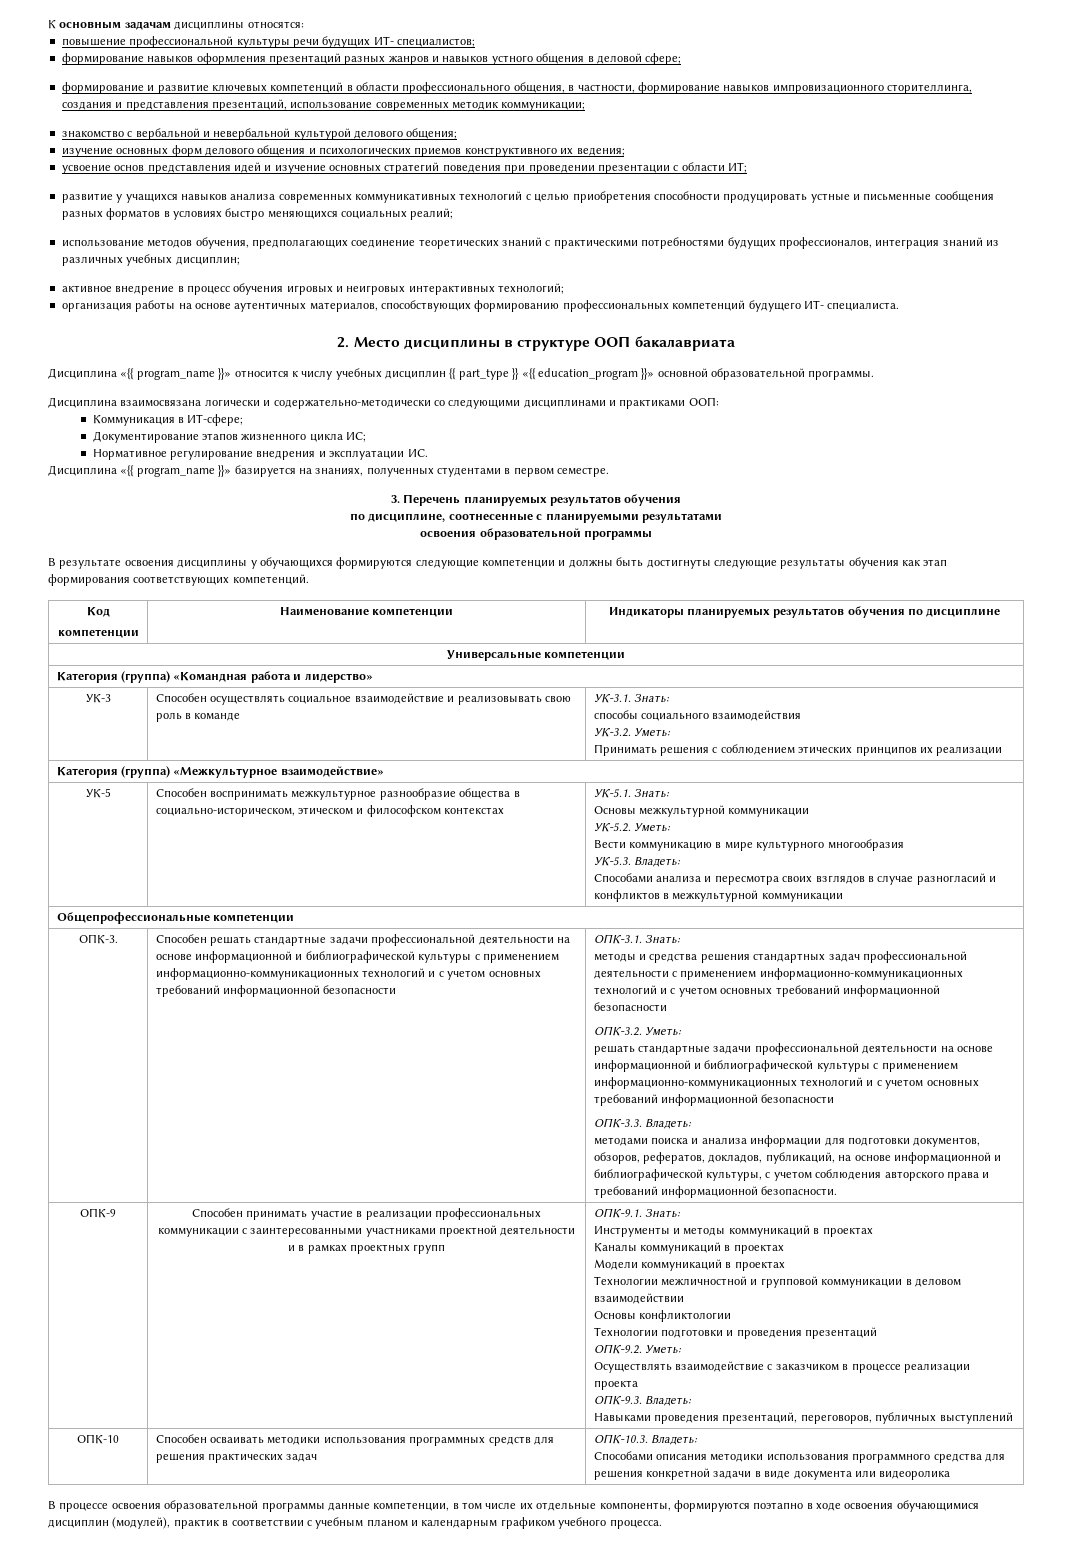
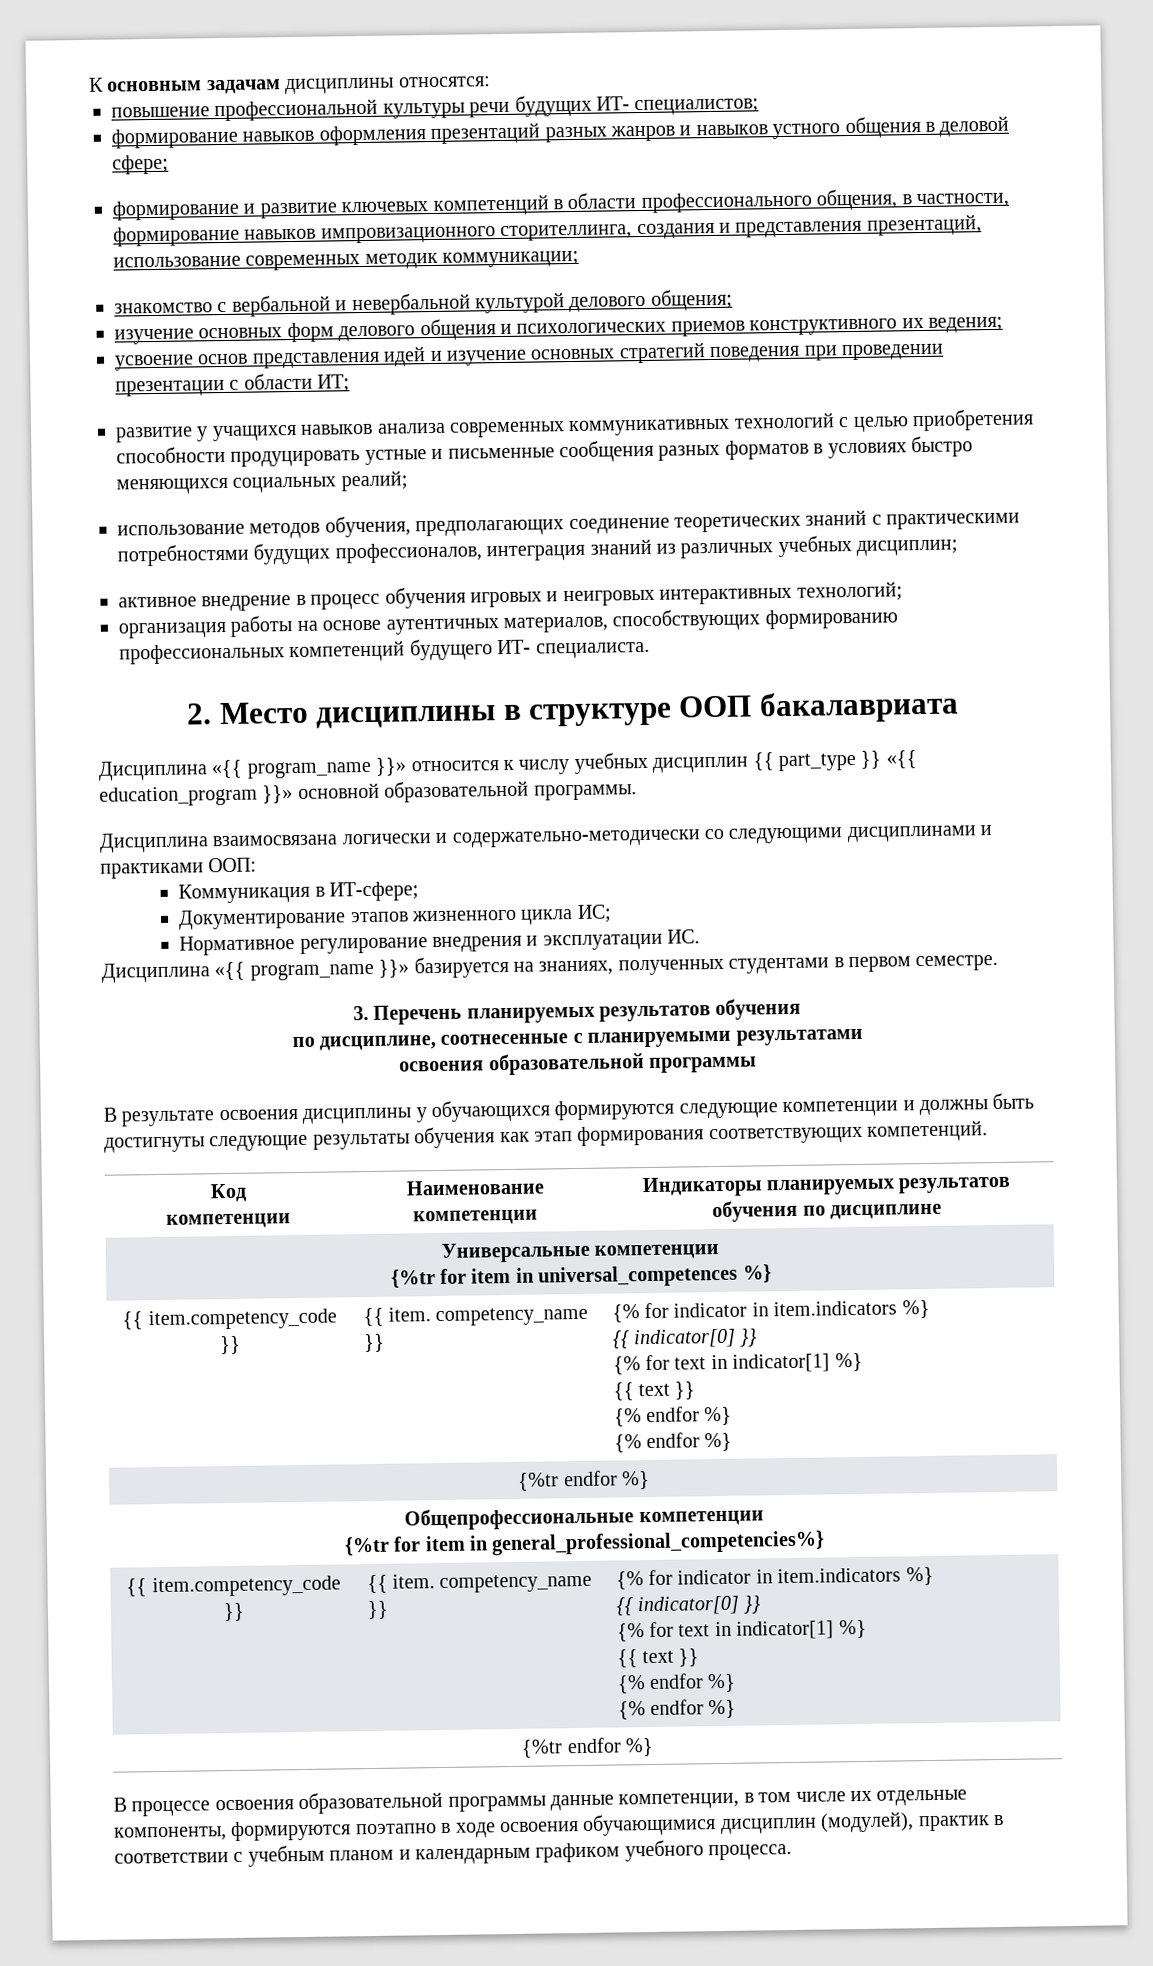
[56,671,373,683] [85,694,111,703] [155,693,571,705] [155,712,241,722] [593,694,671,703] [593,710,802,721] [593,728,672,737] [593,744,1003,756] [56,766,384,778] [85,788,111,798] [155,788,520,800] [155,805,505,817] [593,789,671,798] [593,805,810,817] [593,823,672,832] [593,839,904,851] [593,857,682,867] [593,873,997,885] [593,890,843,902] [56,912,295,924] [78,934,118,944] [155,934,570,946] [155,951,559,963] [155,968,541,980] [155,985,397,997] [593,934,682,944] [593,951,967,963] [593,968,963,980] [593,985,940,997] [593,1002,667,1011] [593,1026,683,1036] [593,1043,993,1055] [593,1060,958,1072] [593,1077,979,1089] [593,1094,835,1106] [593,1118,693,1129] [593,1135,981,1147] [593,1152,1002,1164] [593,1169,990,1181] [593,1186,838,1198] [80,1208,116,1218] [192,1208,541,1220] [157,1225,576,1237] [287,1244,446,1254] [593,1208,682,1218] [593,1225,873,1237] [593,1242,784,1254] [593,1259,785,1271] [593,1276,961,1288] [593,1293,684,1304] [593,1310,732,1322] [593,1327,878,1339] [593,1344,683,1354] [593,1361,970,1373] [593,1380,638,1390] [593,1395,693,1406] [593,1412,1013,1424] [77,1434,119,1444] [155,1434,554,1446] [155,1453,318,1463] [593,1434,699,1445] [593,1451,1005,1463] [593,1468,951,1480] // Категория (группа) «Командная работа и лидерство» // УК-3 | Способен осуществлять социальное взаимодействие и реализовывать свою роль в команде | УК-3.1. Знать: // способы социального взаимодействия // УК-3.2. Уметь: // Принимать решения с соблюдением этических принципов их реализации // Категория (группа) «Межкультурное взаимодействие» // УК-5 | Способен воспринимать межкультурное разнообразие общества в социально-историческом, этическом и философском контекстах | УК-5.1. Знать: // Основы межкультурной коммуникации // УК-5.2. Уметь: // Вести коммуникацию в мире культурного многообразия // УК-5.3. Владеть: // Способами анализа и пересмотра своих взглядов в случае разногласий и конфликтов в межкультурной коммуникации // Общепрофессиональные компетенции // ОПК-3. | Способен решать стандартные задачи профессиональной деятельности на основе информационной и библиографической культуры с применением информационно-коммуникационных технологий и с учетом основных требований информационной безопасности | ОПК-3.1. Знать: // методы и средства решения стандартных задач профессиональной деятельности с применением информационно-коммуникационных технологий и с учетом основных требований информационной безопасности // ОПК-3.2. Уметь: // решать стандартные задачи профессиональной деятельности на основе информационной и библиографической культуры с применением информационно-коммуникационных технологий и с учетом основных требований информационной безопасности // ОПК-3.3. Владеть: // методами поиска и анализа информации для подготовки документов, обзоров, рефератов, докладов, публикаций, на основе информационной и библиографической культуры, с учетом соблюдения авторского права и требований информационной безопасности. // ОПК-9 | Способен принимать участие в реализации профессиональных коммуникации с заинтересованными участниками проектной деятельности и в рамках проектных групп | ОПК-9.1. Знать: // Инструменты и методы коммуникаций в проектах // Каналы коммуникаций в проектах // Модели коммуникаций в проектах // Технологии межличностной и групповой коммуникации в деловом взаимодействии // Основы конфликтологии // Технологии подготовки и проведения презентаций // ОПК-9.2. Уметь: // Осуществлять взаимодействие с заказчиком в процессе реализации проекта // ОПК-9.3. Владеть: // Навыками проведения презентаций, переговоров, публичных выступлений // ОПК-10 | Способен осваивать методики использования программных средств для решения практических задач | ОПК-10.3. Владеть: // Способами описания методики использования программного средства для решения конкретной задачи в виде документа или видеоролика -> [390,1264,772,1289] [122,1308,337,1331] [220,1335,241,1355] [362,1306,589,1327] [363,1333,385,1353] [611,1299,930,1323] [611,1328,758,1349] [612,1352,863,1375] [612,1381,696,1401] [613,1406,733,1427] [613,1432,733,1453] [518,1470,650,1491] [404,1506,764,1531] [343,1530,826,1557] [126,1575,341,1598] [223,1602,245,1622] [366,1573,593,1594] [366,1600,389,1620] [615,1566,934,1590] [615,1595,762,1616] [616,1619,867,1642] [616,1648,700,1668] [616,1673,737,1694] [617,1699,737,1720] [521,1737,654,1758] // {%tr for item in universal_competences %} // {{ item.competency_code }} | {{ item. competency_name }} | {% for indicator in item.indicators %} // {{ indicator[0] }} // {% for text in indicator[1] %} // {{ text }} // {% endfor %} // {% endfor %} // {%tr endfor %} // Общепрофессиональные компетенции // {%tr for item in general_professional_competencies%} // {{ item.competency_code }} | {{ item. competency_name }} | {% for indicator in item.indicators %} // {{ indicator[0] }} // {% for text in indicator[1] %} // {{ text }} // {% endfor %} // {% endfor %} // {%tr endfor %}

